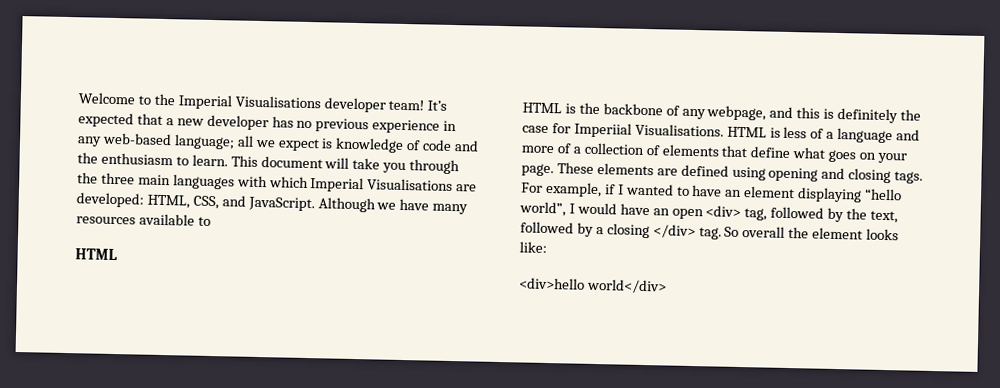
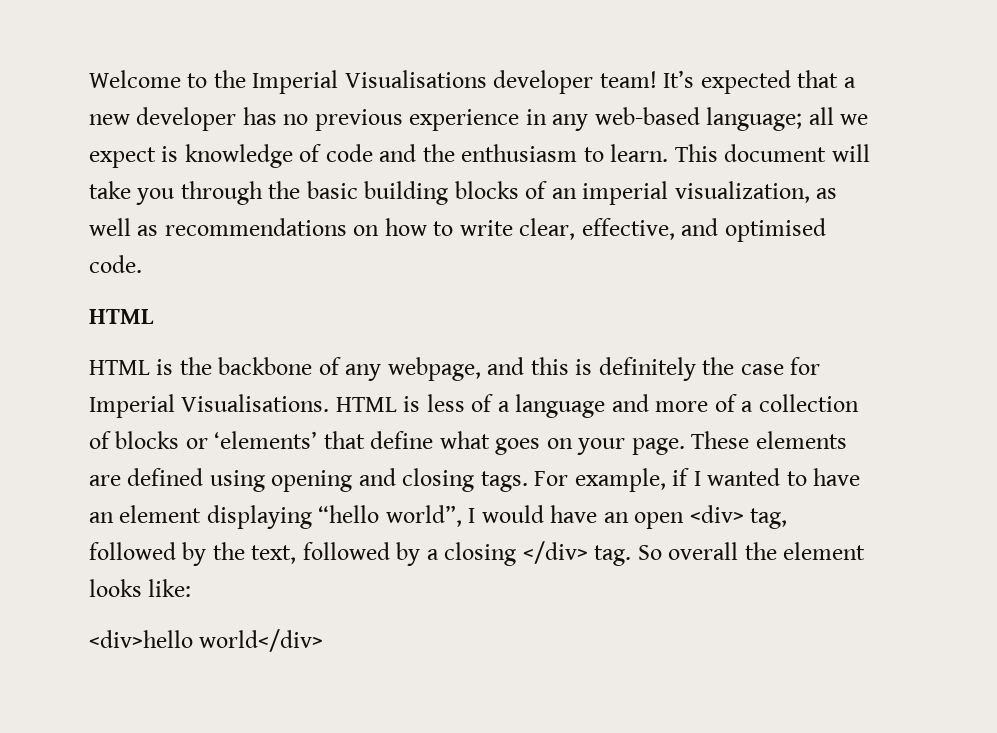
[100,172,478,193] [76,192,469,215] [76,213,211,226] three main languages with which Imperial Visualisations are developed: HTML, CSS, and JavaScript. Although we have many resources available to -> [306,181,838,205] [89,218,826,242] [89,255,142,273] basic building blocks of an imperial visualization, as well as recommendations on how to write clear, effective, and optimised code.
[573,122,632,138] Imperiial -> [89,394,175,418] Imperial
[661,144,720,157] elements -> [115,431,318,449] blocks or ‘elements’

